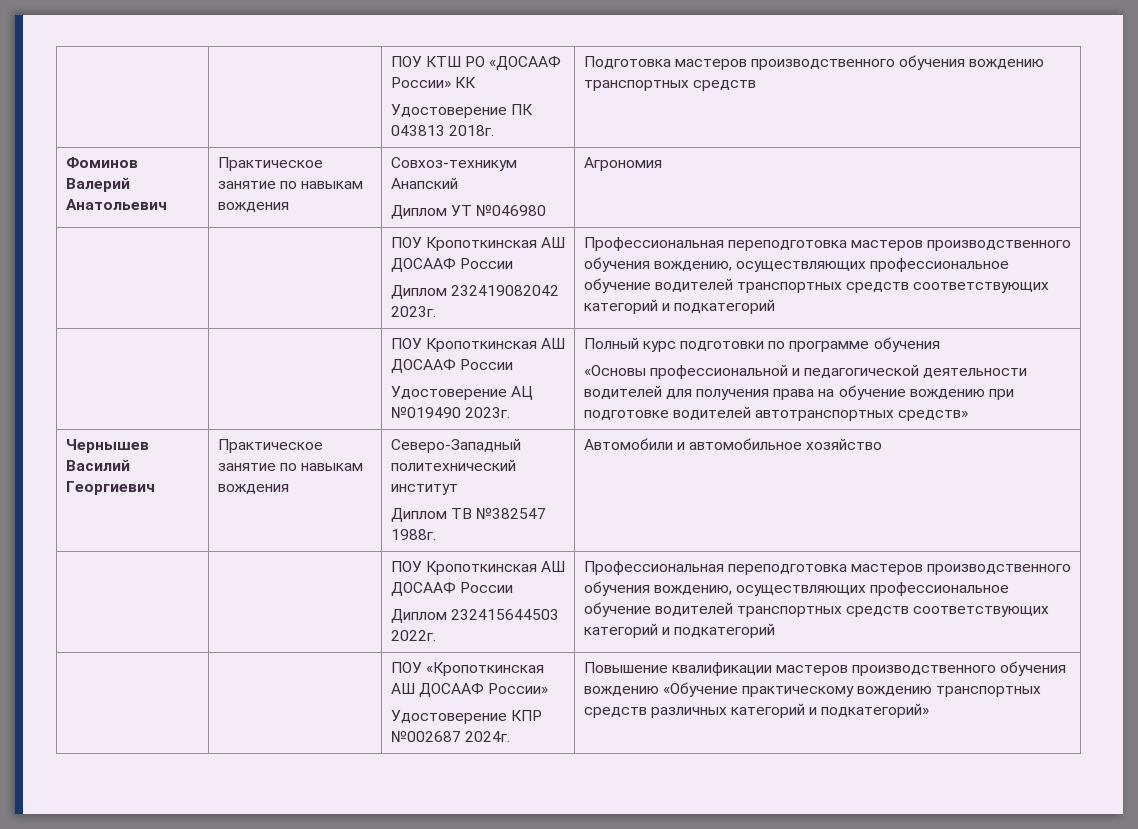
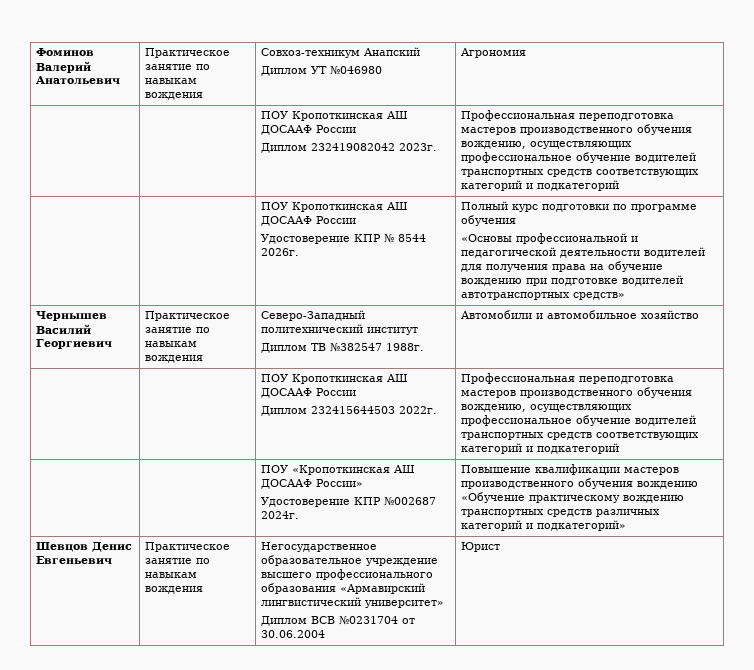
[390,56,562,70] [390,77,476,88] [390,104,533,118] [390,125,494,136] [583,55,1045,70] [583,80,756,91] | | ПОУ КТШ РО «ДОСААФ России» КК // Удостоверение ПК 043813 2018г. | Подготовка мастеров производственного обучения вождению транспортных средств // -> (35, 52) none
[510,386,533,400] [390,406,510,418] АЦ №019490 2023г. -> [353,233,426,243] [260,248,299,256] КПР № 8544 2026г.
(930, 710) none -> [35,542,132,552] [35,556,112,564] [144,542,230,552] [144,558,210,564] [144,572,197,578] [144,586,203,594] [260,542,377,552] [260,555,438,566] [260,569,433,580] [260,583,425,594] [260,597,444,608] [260,615,415,626] [260,630,325,638] [460,542,500,552] // Шевцов Денис Евгеньевич | Практическое занятие по навыкам вождения | Негосударственное образовательное учреждение высшего профессионального образования «Армавирский лингвистический университет» // Диплом ВСВ №0231704 от 30.06.2004 | Юрист

